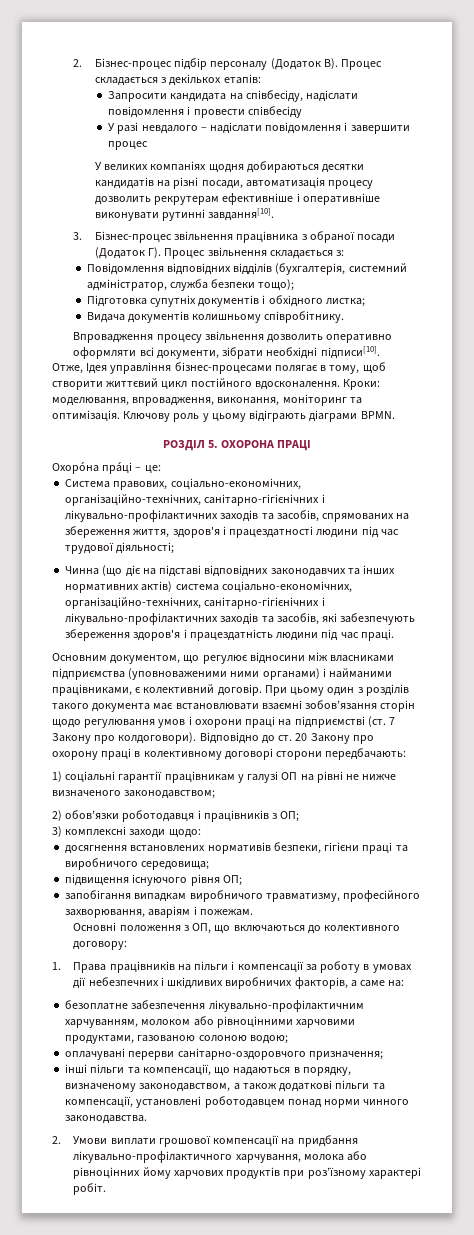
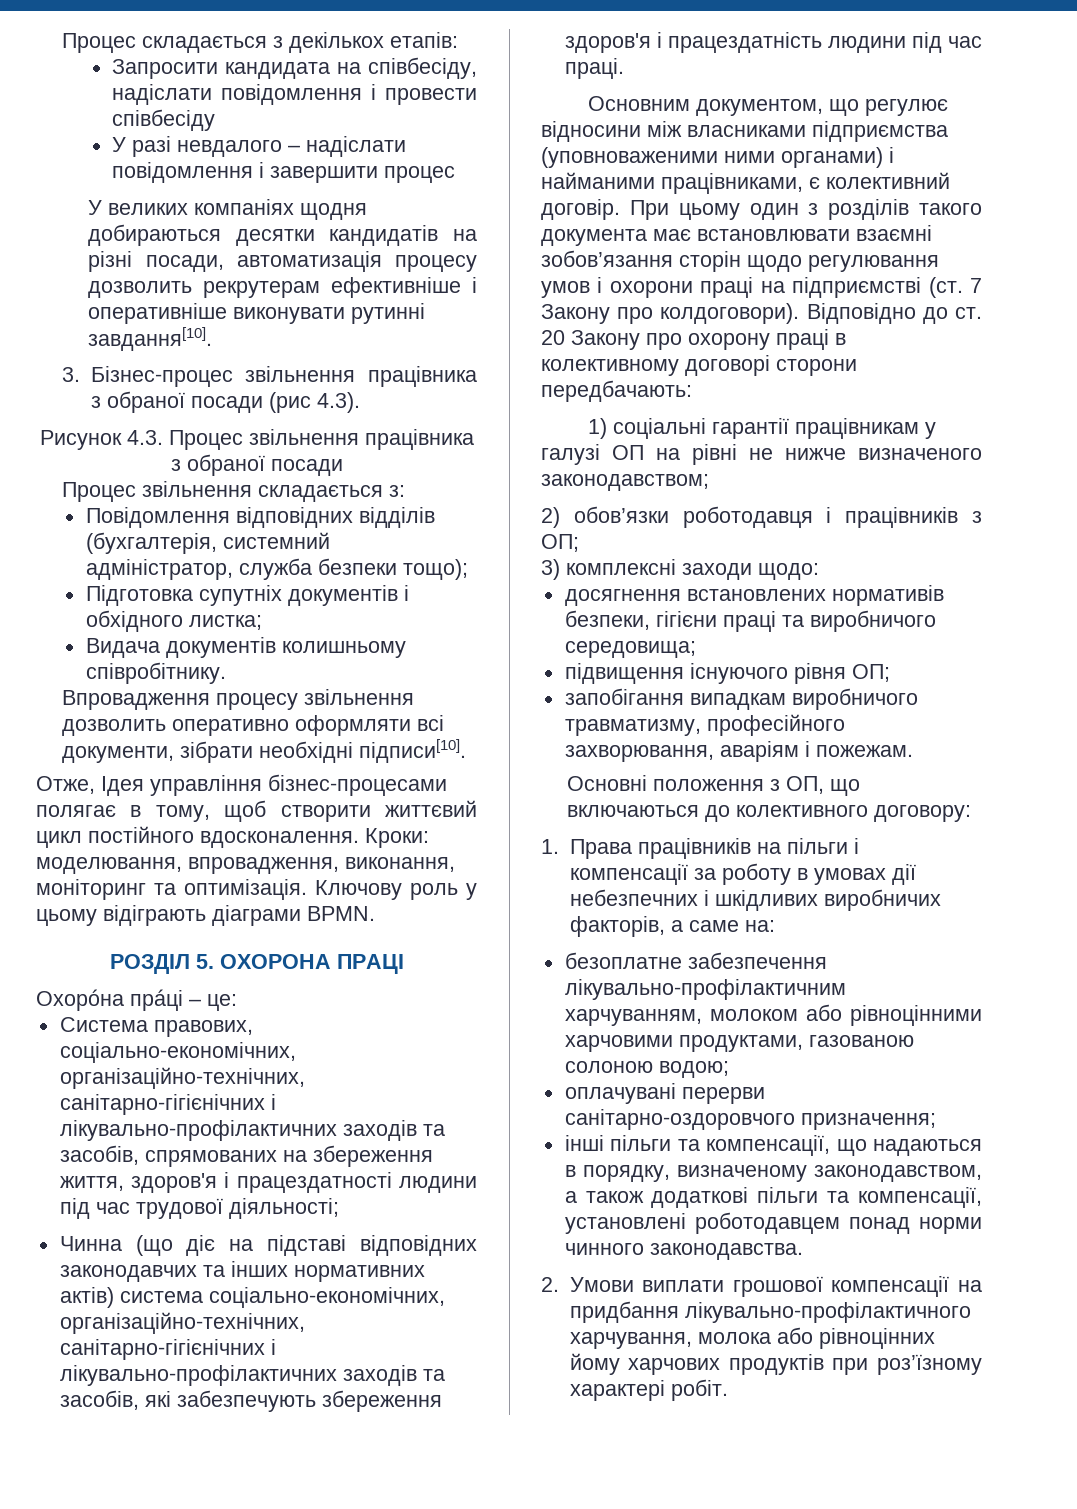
[73,58,338,70] 2. Бізнес-процес підбір персоналу (Додаток В). -> (62, 43) none
[94,247,162,259] (Додаток Г). -> [268,392,360,413] [39,429,474,450] [170,454,343,476] (рис 4.3). // Рисунок 4.3. Процес звільнення працівника з обраної посади //

